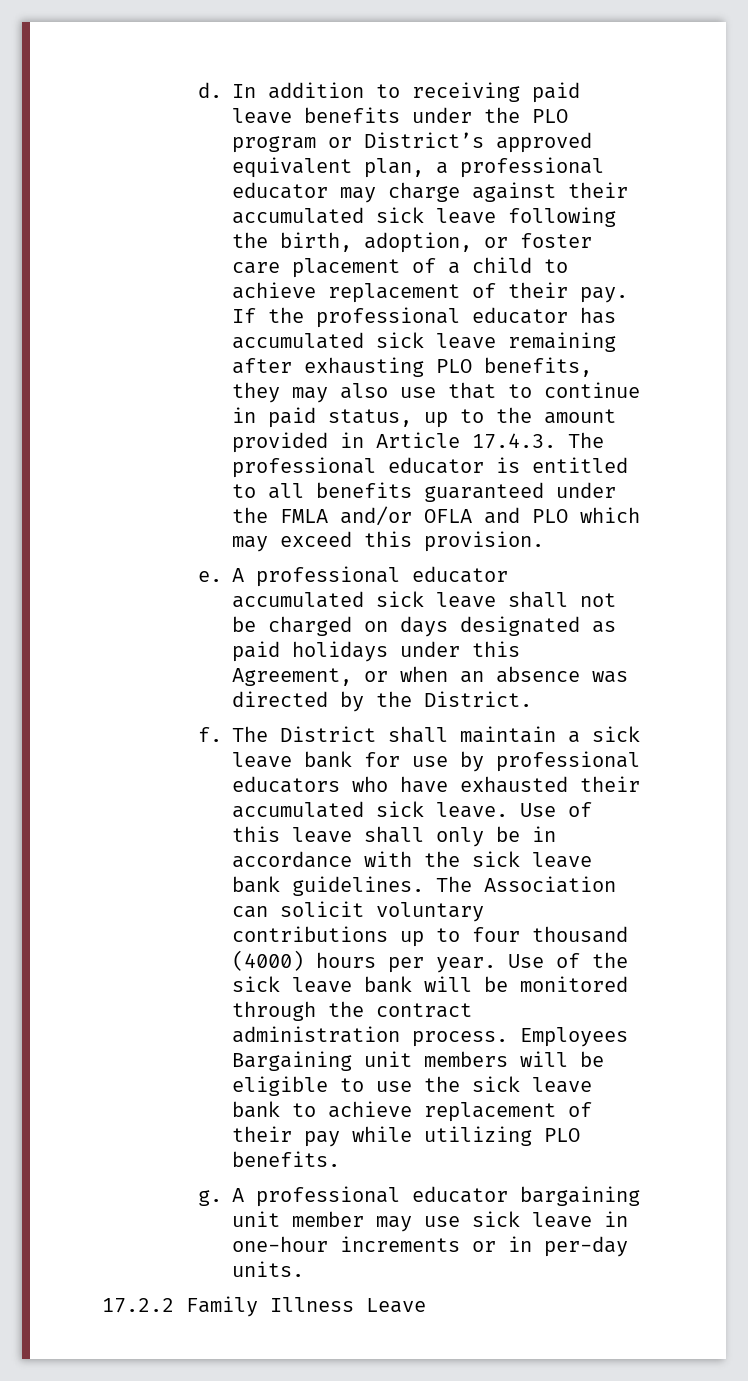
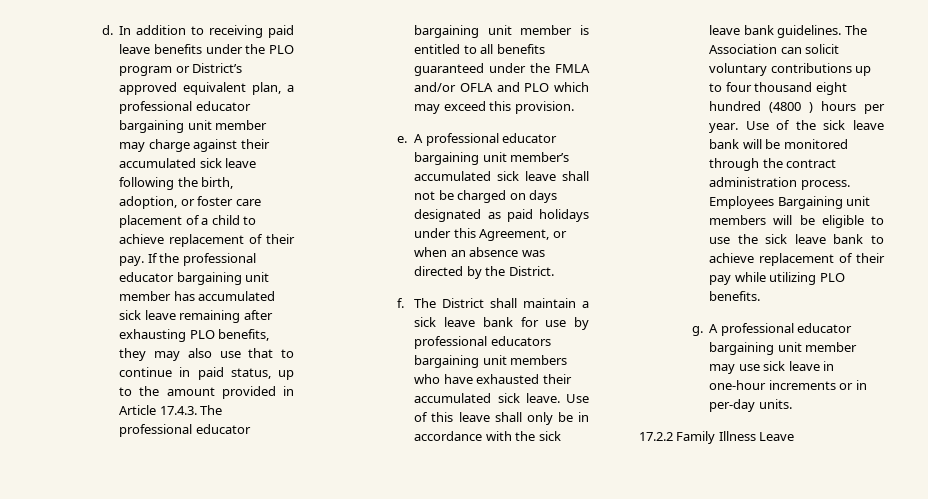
(328, 190) none -> [119,120,268,133] bargaining unit member
(568, 315) none -> [176,272,270,285] [119,291,172,301] bargaining unit member
(484, 465) none -> [414,25,573,38] bargaining unit member
(508, 574) none -> [414,152,570,165] bargaining unit member’s
(340, 784) none -> [414,355,568,368] bargaining unit members
[231,950,304,971] (4000) -> [815,82,847,95] [709,101,814,113] eight hundred (4800 )

